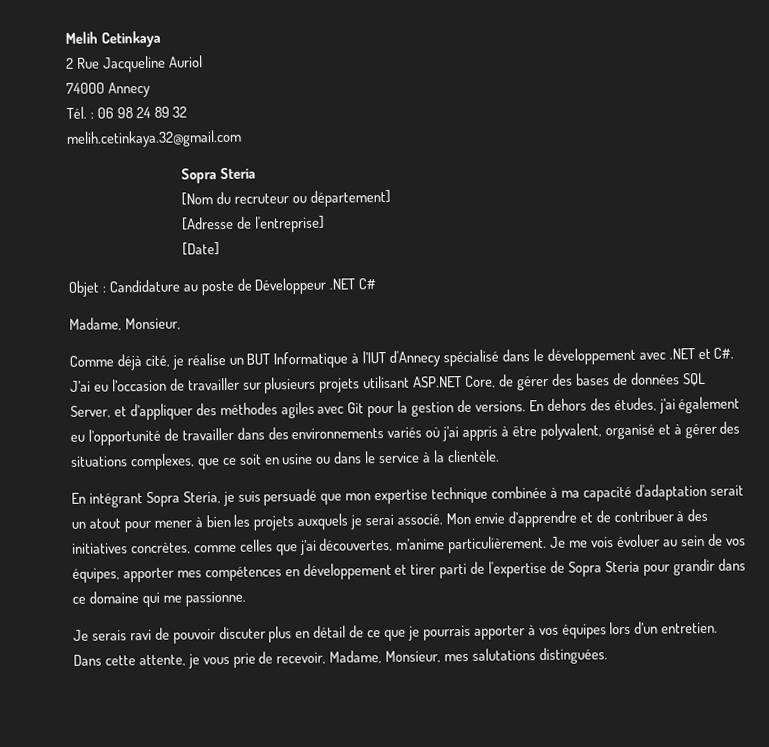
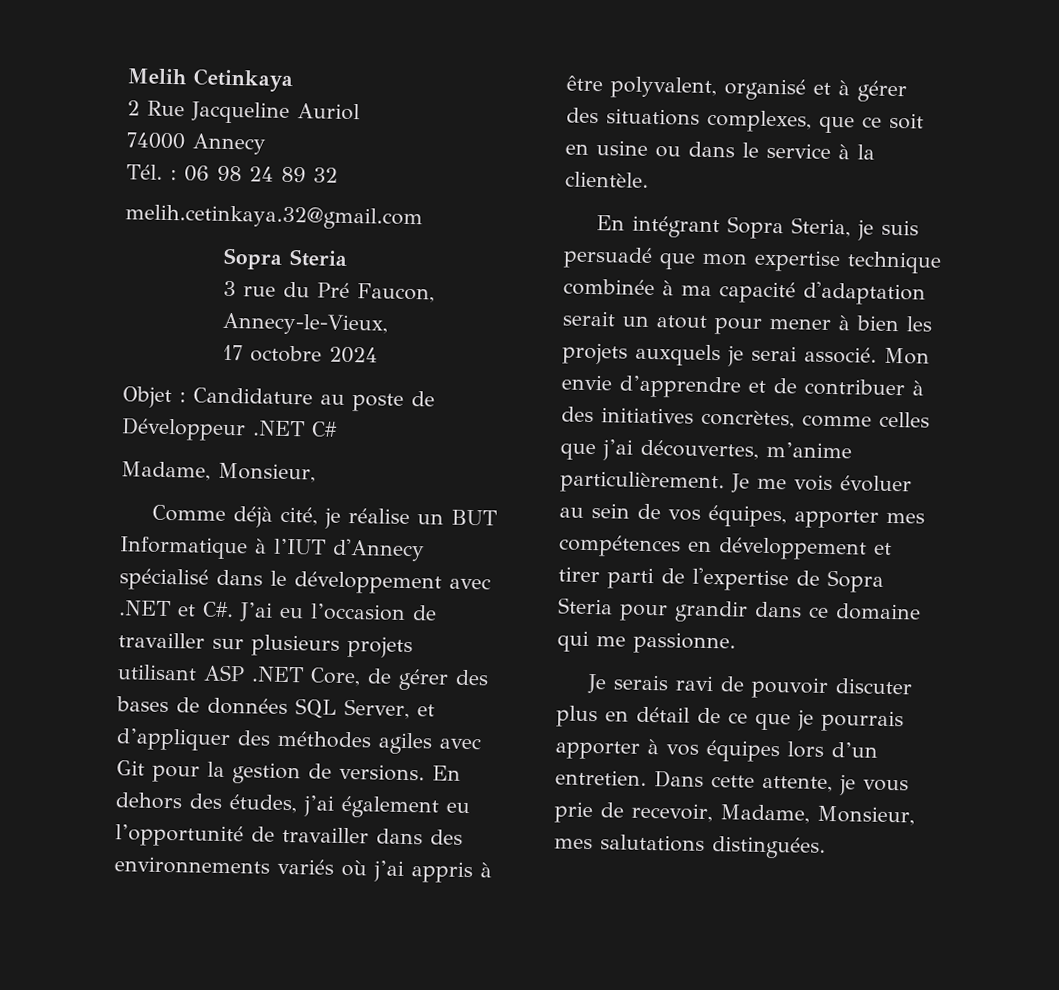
[180,189,391,207] [181,215,325,233] [181,242,220,256] [Nom du recruteur ou département] // [Adresse de l'entreprise] // [Date] -> [222,280,435,303] [221,312,388,336] [221,344,378,364] 3 rue du Pré Faucon, Annecy-le-Vieux, // 17 octobre 2024
[413,376,463,388] ASP.NET -> [203,664,304,683] ASP .NET

